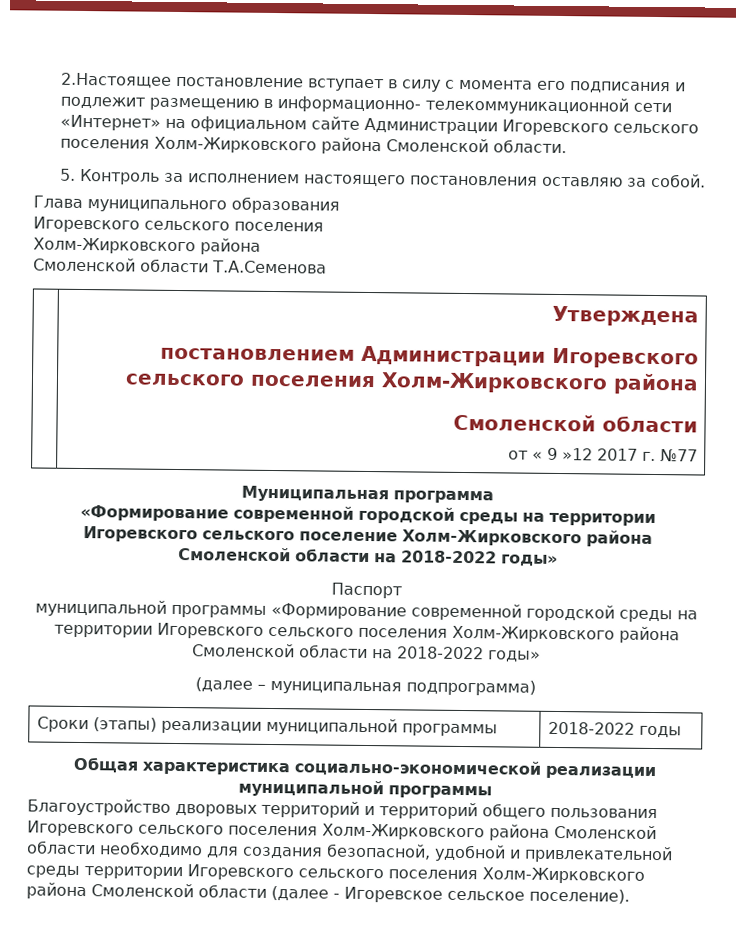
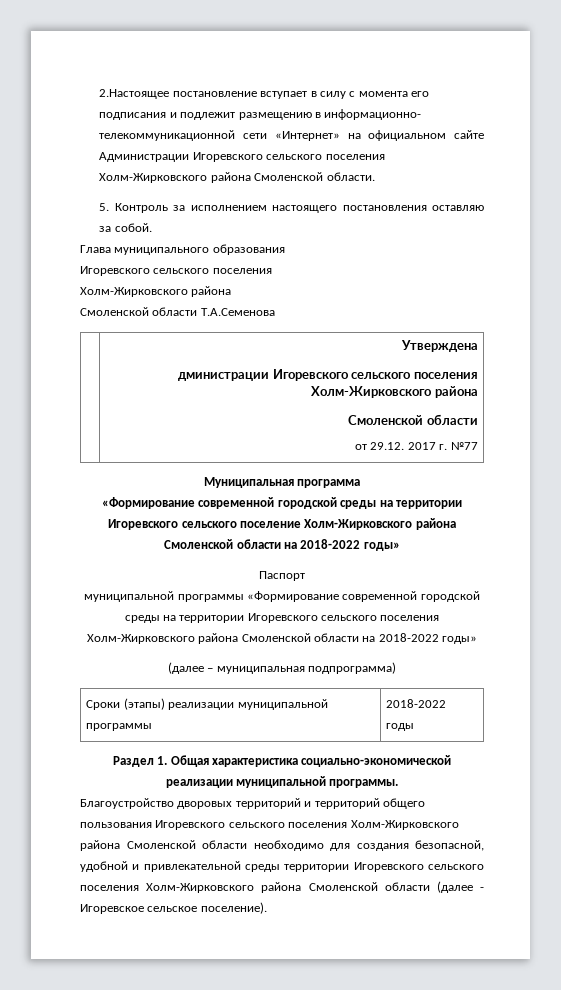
[159,345,546,367] постановлением Администрации -> [178,372,270,381] дминистрации
[531,447,593,461] « 9 »12 -> [370,442,405,450] 29.12.
(682, 731) none -> [112,756,168,767] Раздел 1.
[387,785,492,799] программы -> [329,779,399,788] программы.

